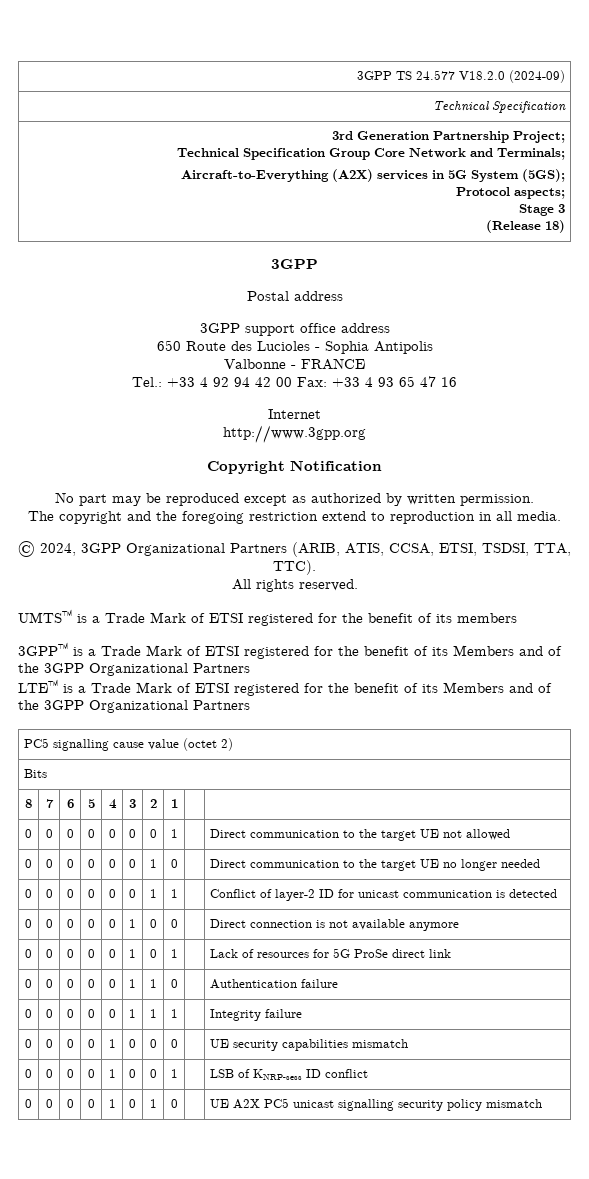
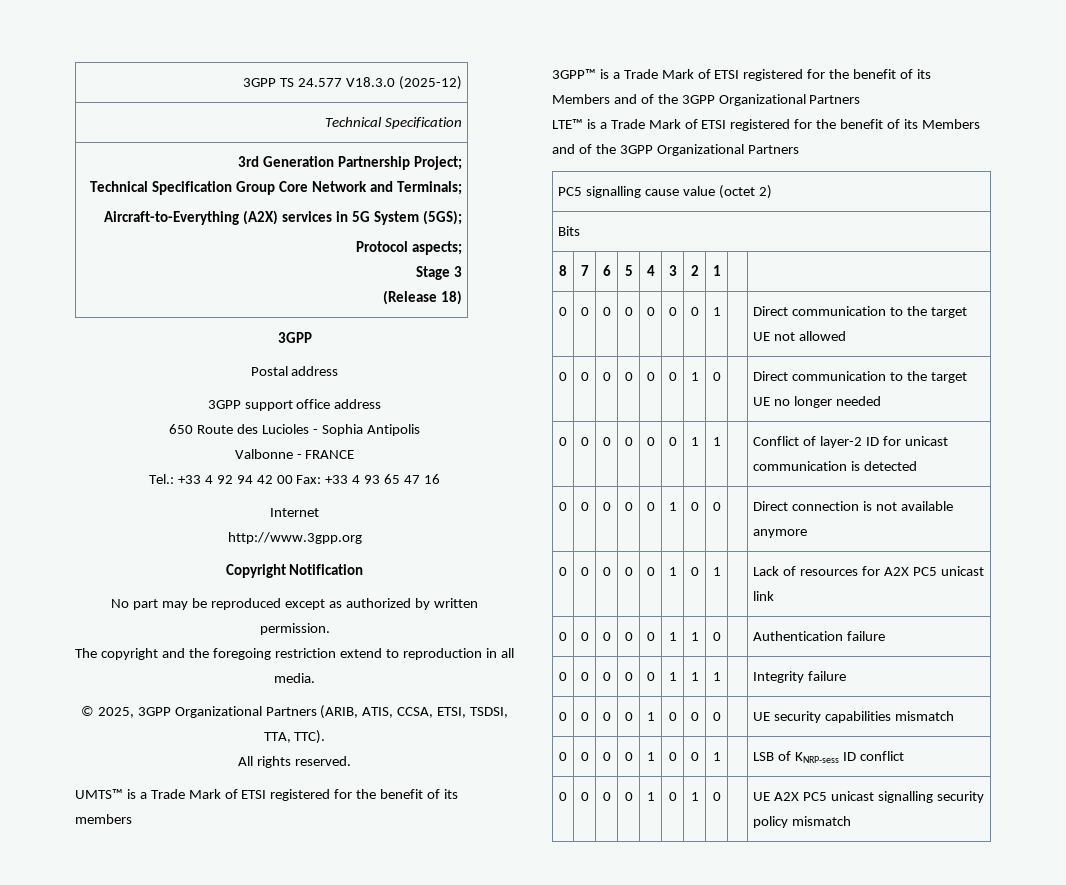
[458,70,565,83] V18.2.0 (2024-09) -> [345,76,462,90] V18.3.0 (2025-12)
[40,543,76,556] 2024, -> [97,707,134,718] 2025,
[333,948,426,958] 5G ProSe direct -> [884,566,984,576] A2X PC5 unicast

